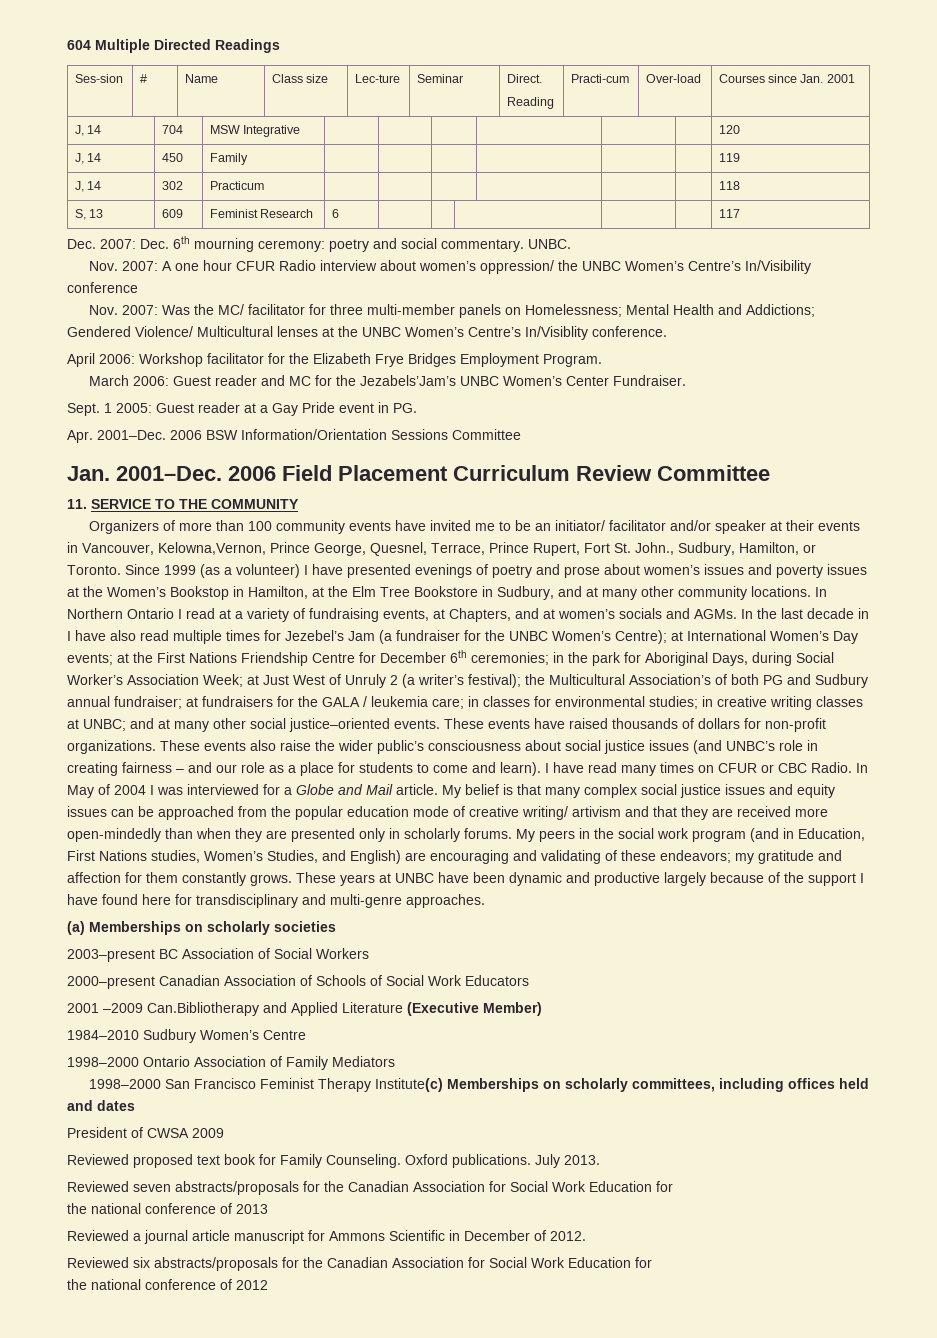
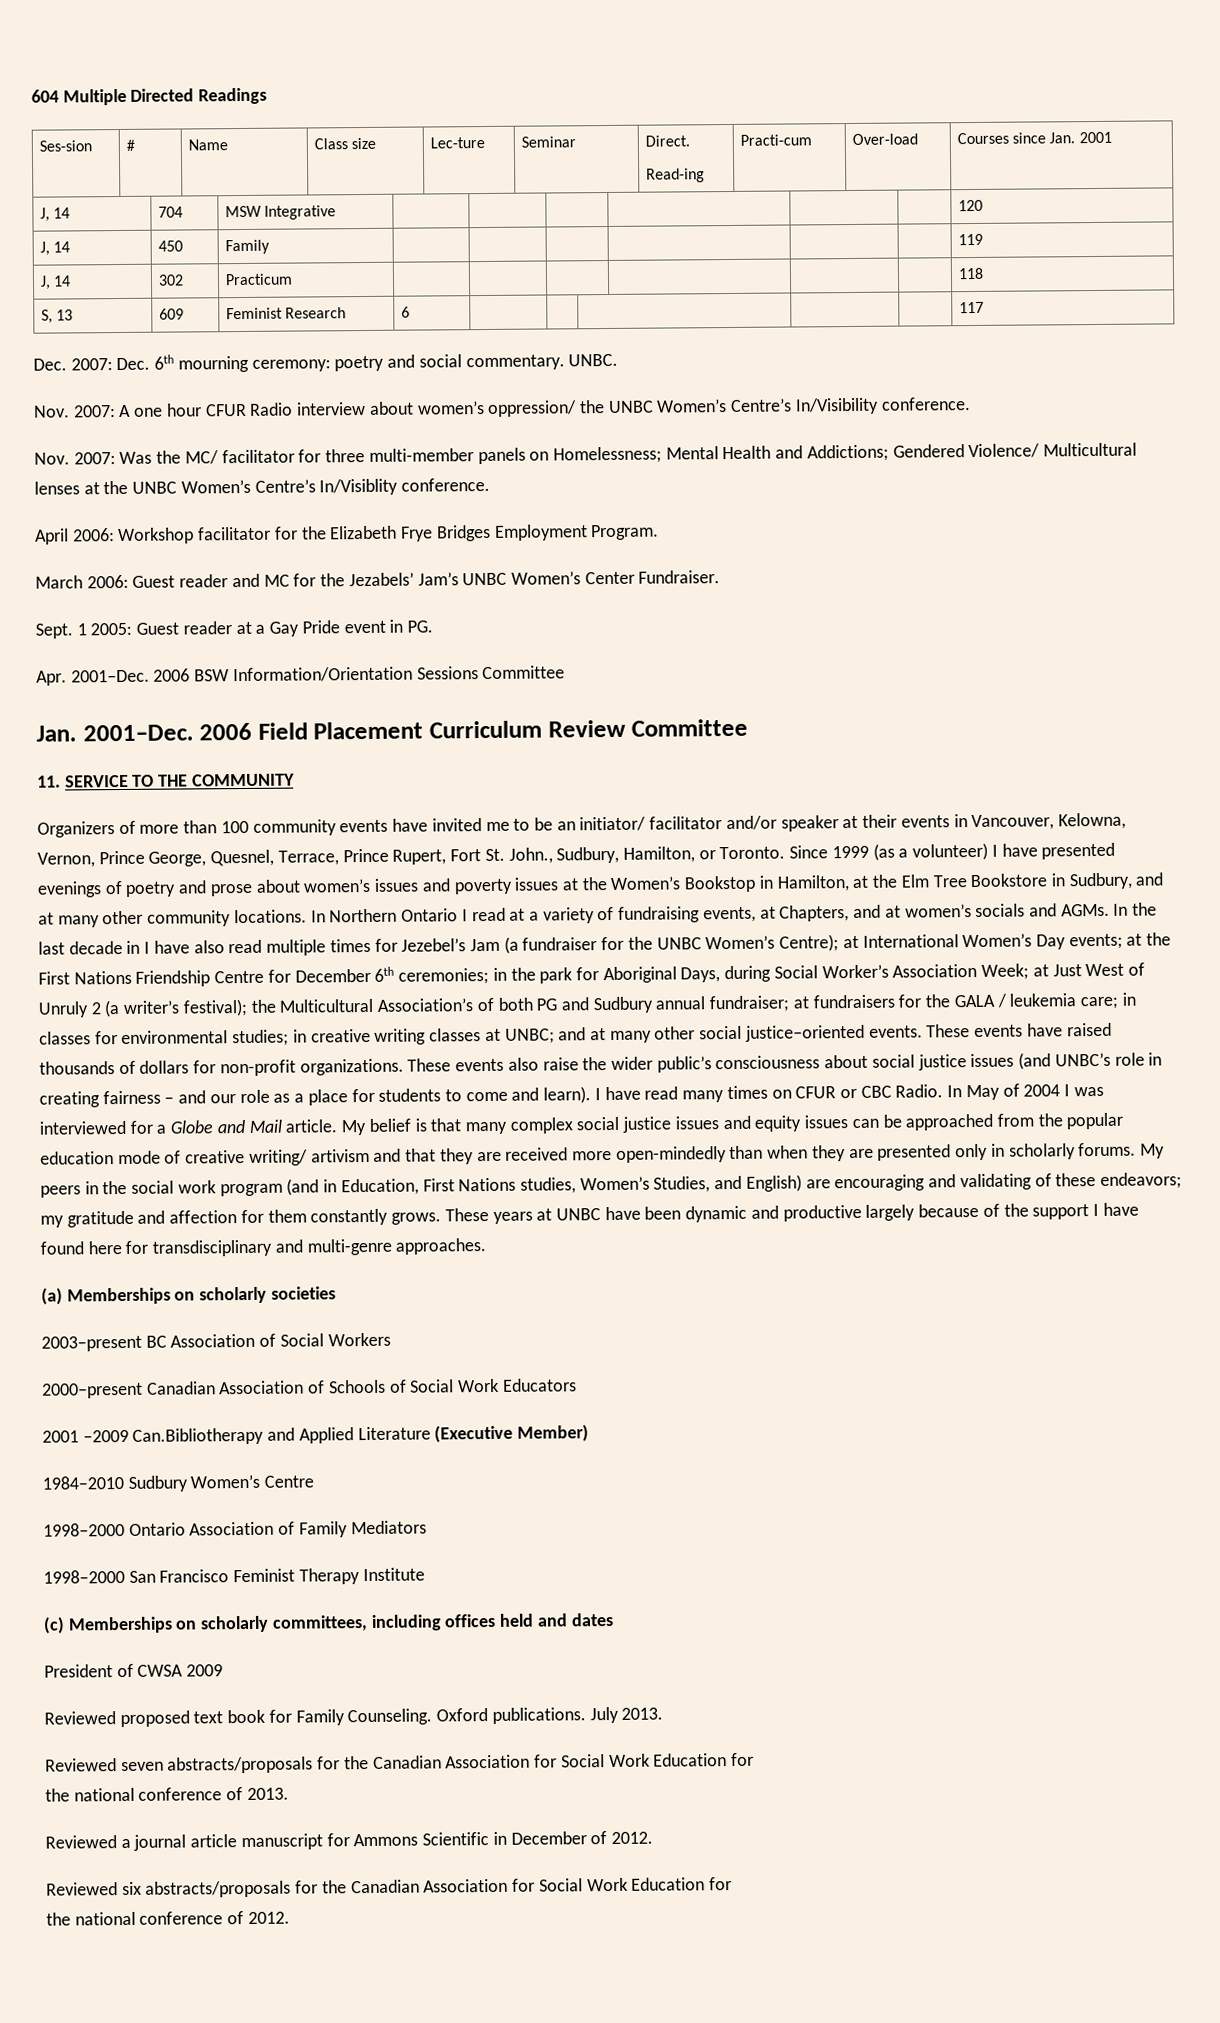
[506,97,554,109] Reading -> [645,168,705,183] Read-ing
[67,282,138,293] conference -> [880,397,971,411] conference.
[360,375,457,386] Jezabels’Jam’s -> [348,572,459,587] Jezabels’ Jam’s
[158,542,266,555] Kelowna,Vernon, -> [1057,812,1126,830] [37,852,95,868] Kelowna, Vernon,
[375,1078,444,1092] Institute(c) -> [362,1567,425,1582] [43,1616,65,1634] Institute // (c)
[236,1204,268,1214] 2013 -> [246,1787,289,1801] 2013.
[236,1280,268,1290] 2012 -> [247,1911,290,1925] 2012.

